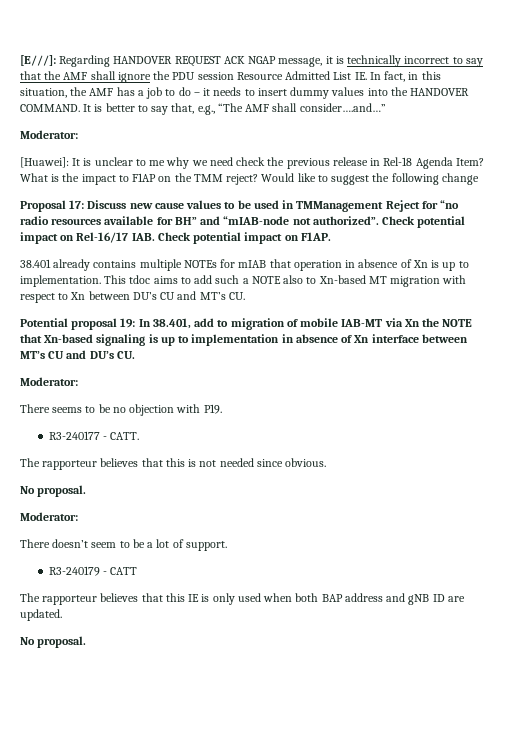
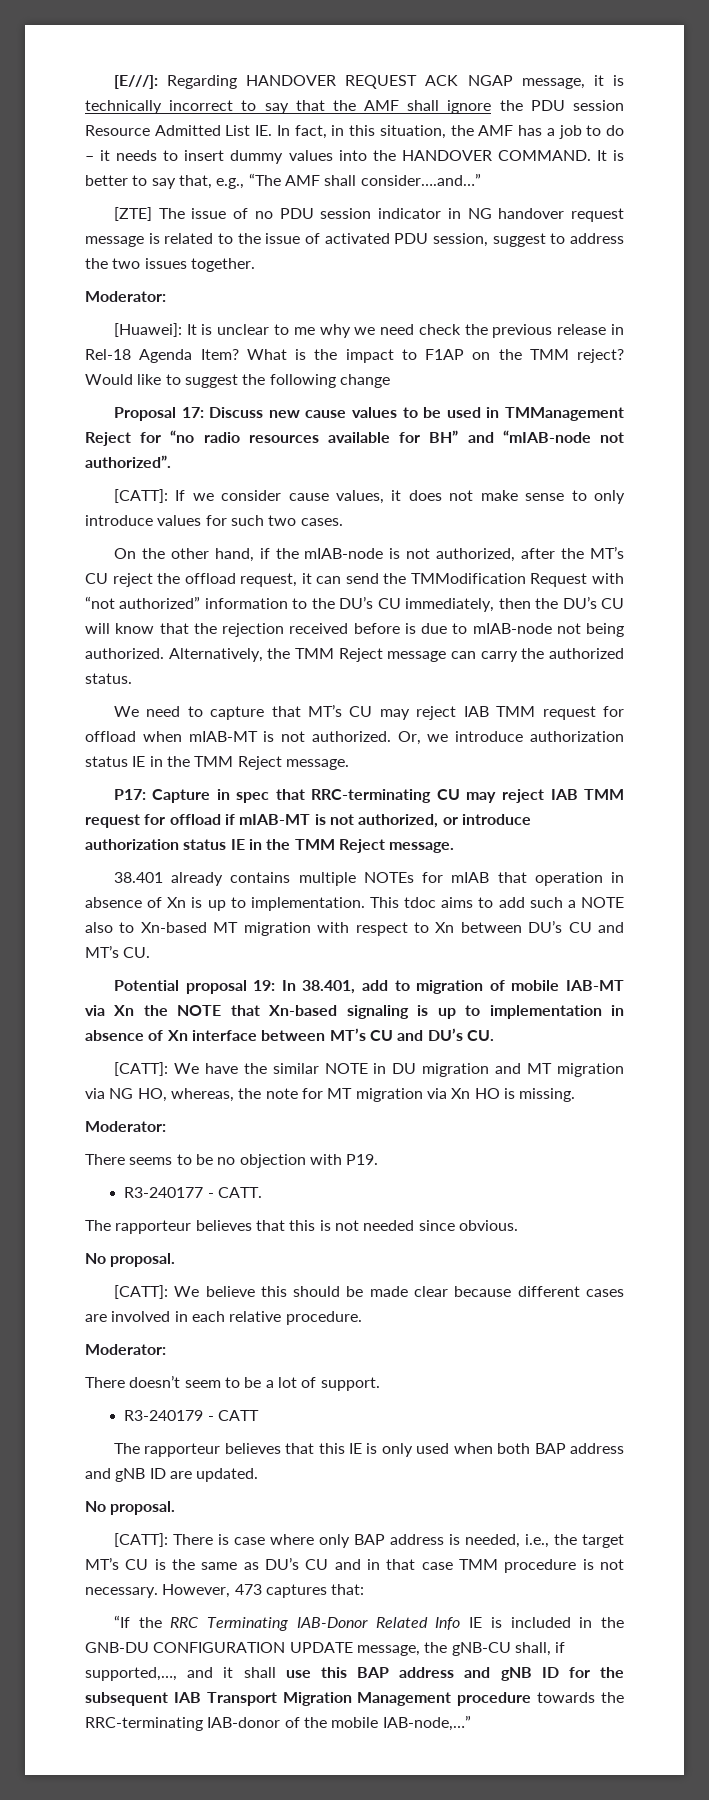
(386, 107) none -> [113,207,624,222] [85,233,624,247] [85,258,255,272] // [ZTE] The issue of no PDU session indicator in NG handover request message is related to the issue of activated PDU session, suggest to address the two issues together.
[382,216,466,228] [20,232,331,244] Check potential impact on Rel-16/17 IAB. Check potential impact on F1AP. -> [113,489,626,504] [85,515,343,526] [113,546,625,562] [85,573,625,587] [85,596,624,612] [85,623,624,637] [85,648,624,662] [85,673,132,684] [113,704,624,720] [85,731,624,745] [85,756,349,770] [113,789,625,803] [85,814,531,828] [85,839,455,853] // [CATT]: If we consider cause values, it does not make sense to only introduce values for such two cases. // On the other hand, if the mIAB-node is not authorized, after the MT’s CU reject the offload request, it can send the TMModification Request with “not authorized” information to the DU’s CU immediately, then the DU’s CU will know that the rejection received before is due to mIAB-node not being authorized. Alternatively, the TMM Reject message can carry the authorized status. // We need to capture that MT’s CU may reject IAB TMM request for offload when mIAB-MT is not authorized. Or, we introduce authorization status IE in the TMM Reject message. // P17: Capture in spec that RRC-terminating CU may reject IAB TMM request for offload if mIAB-MT is not authorized, or introduce authorization status IE in the TMM Reject message.
(135, 355) none -> [113,1062,624,1077] [85,1088,576,1102] // [CATT]: We have the similar NOTE in DU migration and MT migration via NG HO, whereas, the note for MT migration via Xn HO is missing.
(87, 491) none -> [113,1285,624,1299] [85,1311,362,1325] // [CATT]: We believe this should be made clear because different cases are involved in each relative procedure.
(87, 642) none -> [113,1533,624,1548] [85,1557,624,1573] [85,1584,365,1598] [113,1615,624,1631] [85,1642,566,1656] [85,1667,624,1681] [85,1692,624,1706] [85,1715,471,1731] // [CATT]: There is case where only BAP address is needed, i.e., the target MT’s CU is the same as DU’s CU and in that case TMM procedure is not necessary. However, 473 captures that: // “If the RRC Terminating IAB-Donor Related Info IE is included in the GNB-DU CONFIGURATION UPDATE message, the gNB-CU shall, if supported,…, and it shall use this BAP address and gNB ID for the subsequent IAB Transport Migration Management procedure towards the RRC-terminating IAB-donor of the mobile IAB-node,…”

